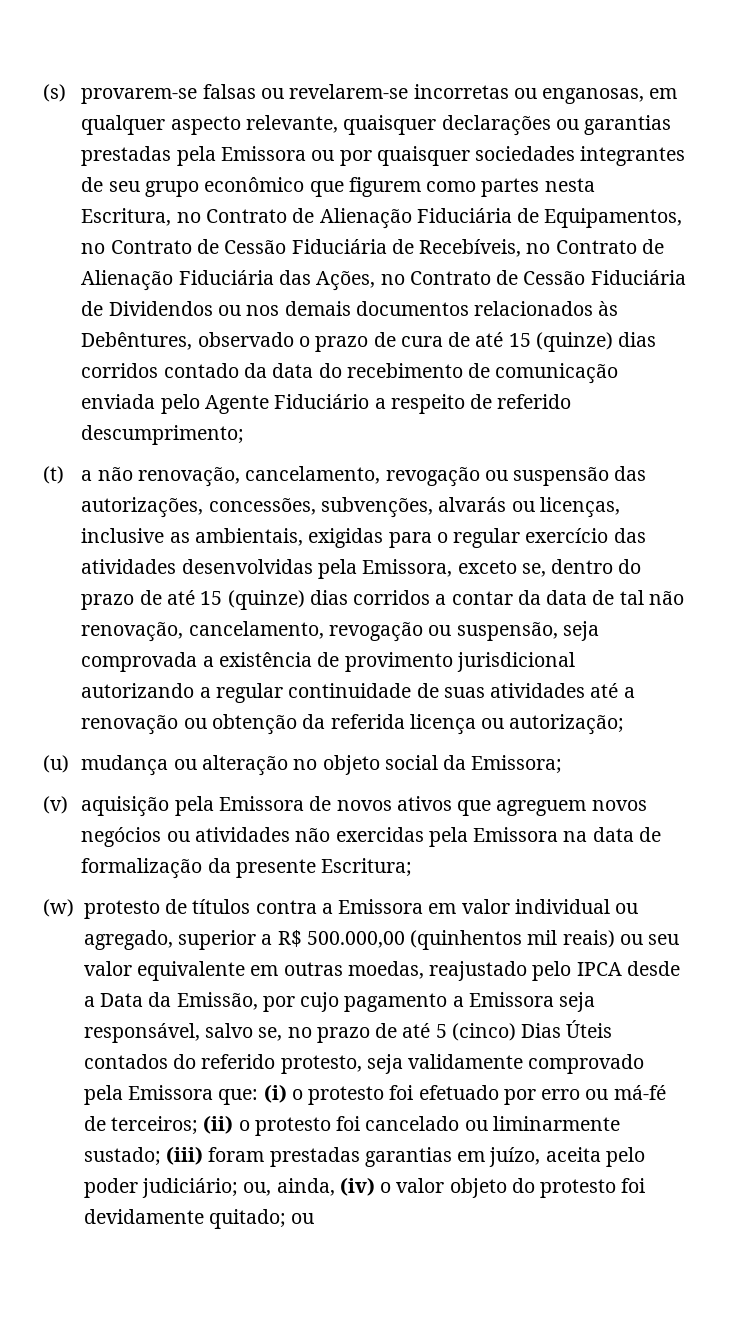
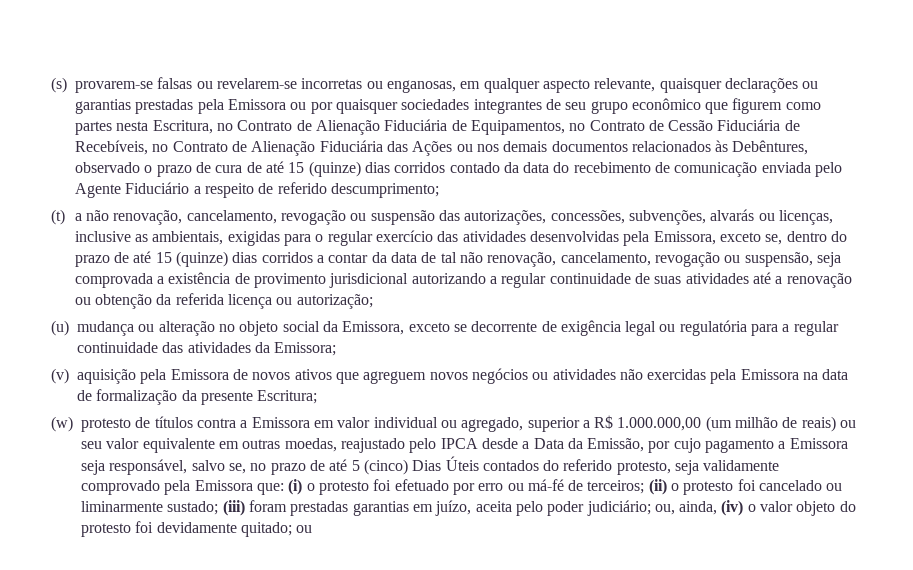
[316,270,686,291] [81,301,213,316] Ações, no Contrato de Cessão Fiduciária de Dividendos -> [412,141,453,156] Ações
(467, 762) none -> [342,320,839,336] [77,342,270,353] Emissora, exceto se decorrente de exigência legal ou regulatória para a regular continuidade das atividades da
[306,930,558,950] 500.000,00 (quinhentos mil -> [617,416,798,432] 1.000.000,00 (um milhão de

